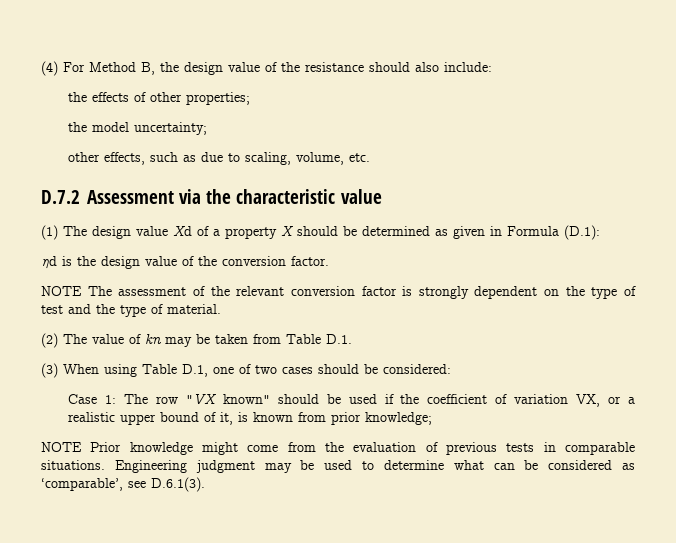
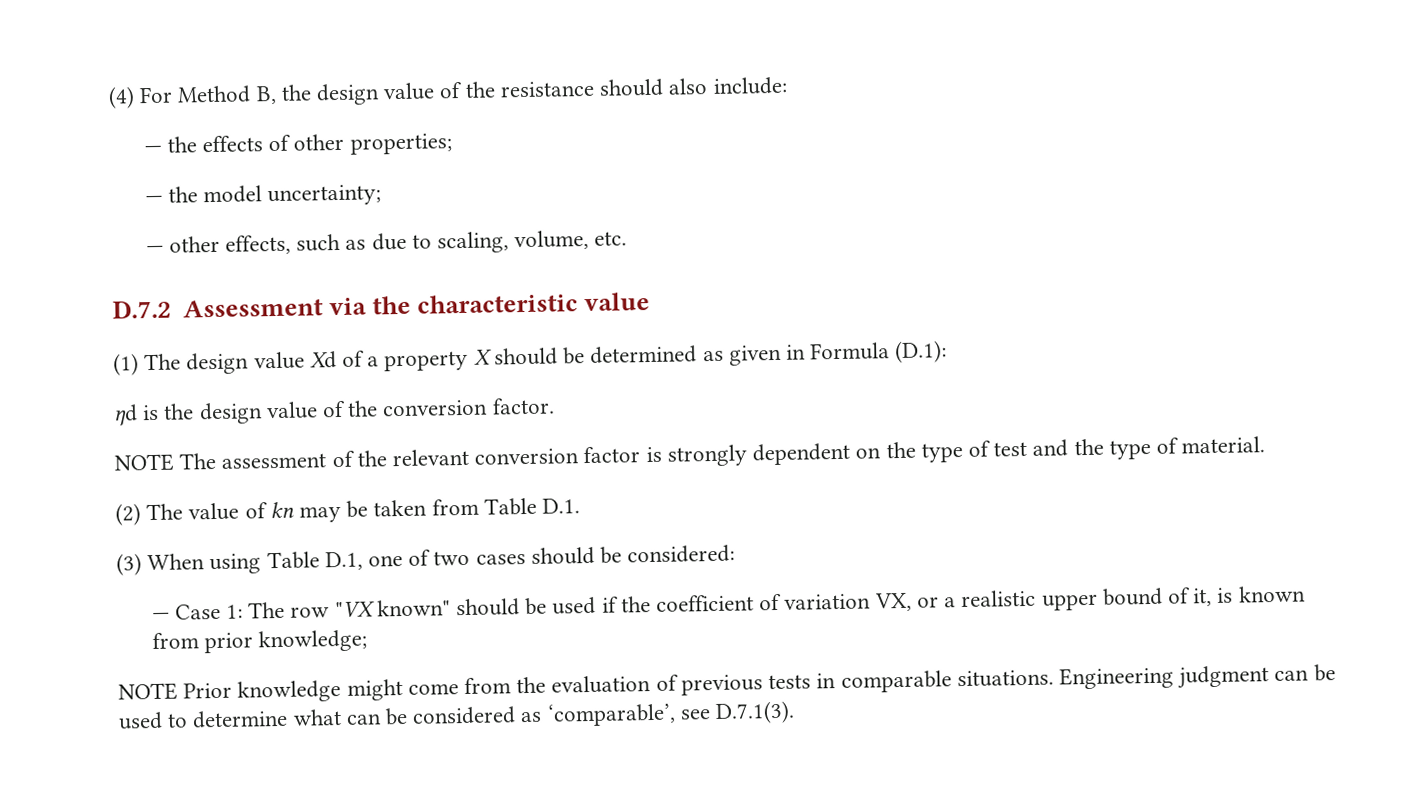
(492, 67) none -> [143,145,162,154] —
(251, 98) none -> [144,195,163,204] —
(208, 128) none -> [145,245,164,254] —
(451, 369) none -> [151,612,170,621] —
[264,463,292,473] may -> [1274,669,1310,682] can
[151,477,205,492] D.6.1(3). -> [715,700,796,724] D.7.1(3).

